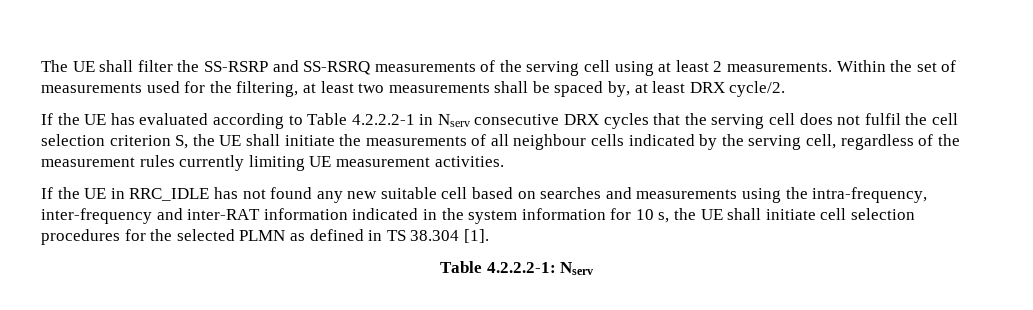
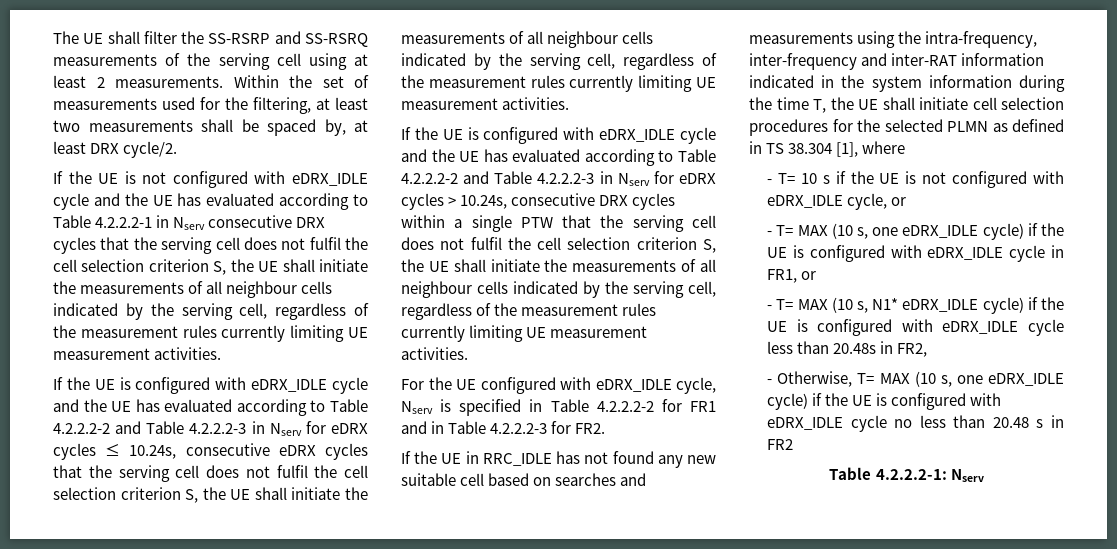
(107, 119) none -> [124,171,368,188] [53,193,173,210] is not configured with eDRX_IDLE cycle and the UE
(504, 161) none -> [53,377,369,394] [53,399,368,416] [53,421,368,436] [53,443,368,460] [53,465,368,482] [53,487,368,503] [401,31,654,48] [401,53,717,70] [401,75,716,92] [401,97,570,110] [401,127,716,144] [401,149,716,166] [401,171,716,186] [401,193,676,210] [401,215,716,232] [401,237,716,253] [401,259,716,272] [401,281,716,298] [401,303,657,320] [401,325,648,342] [401,347,468,360] [401,377,716,394] [401,399,716,416] [401,421,606,434] // If the UE is configured with eDRX_IDLE cycle and the UE has evaluated according to Table 4.2.2.2-2 and Table 4.2.2.2-3 in Nserv for eDRX cycles ≤ 10.24s, consecutive eDRX cycles that the serving cell does not fulfil the cell selection criterion S, the UE shall initiate the measurements of all neighbour cells indicated by the serving cell, regardless of the measurement rules currently limiting UE measurement activities. // If the UE is configured with eDRX_IDLE cycle and the UE has evaluated according to Table 4.2.2.2-2 and Table 4.2.2.2-3 in Nserv for eDRX cycles > 10.24s, consecutive DRX cycles within a single PTW that the serving cell does not fulfil the cell selection criterion S, the UE shall initiate the measurements of all neighbour cells indicated by the serving cell, regardless of the measurement rules currently limiting UE measurement activities. // For the UE configured with eDRX_IDLE cycle, Nserv is specified in Table 4.2.2.2-2 for FR1 and in Table 4.2.2.2-3 for FR2.
[610,208,670,223] for 10 s, -> [1019,75,1065,92] [749,97,826,113] during the time T,
[463,229,489,243] [1]. -> [836,141,906,157] [767,171,1064,188] [767,193,907,210] [767,223,1064,240] [767,245,1064,262] [767,269,817,283] [767,297,1064,314] [767,319,1064,336] [767,341,928,357] [767,371,1064,387] [767,393,1002,410] [767,415,1064,432] [767,439,794,450] [1], where // - T= 10 s if the UE is not configured with eDRX_IDLE cycle, or // - T= MAX (10 s, one eDRX_IDLE cycle) if the UE is configured with eDRX_IDLE cycle in FR1, or // - T= MAX (10 s, N1* eDRX_IDLE cycle) if the UE is configured with eDRX_IDLE cycle less than 20.48s in FR2, // - Otherwise, T= MAX (10 s, one eDRX_IDLE cycle) if the UE is configured with eDRX_IDLE cycle no less than 20.48 s in FR2

